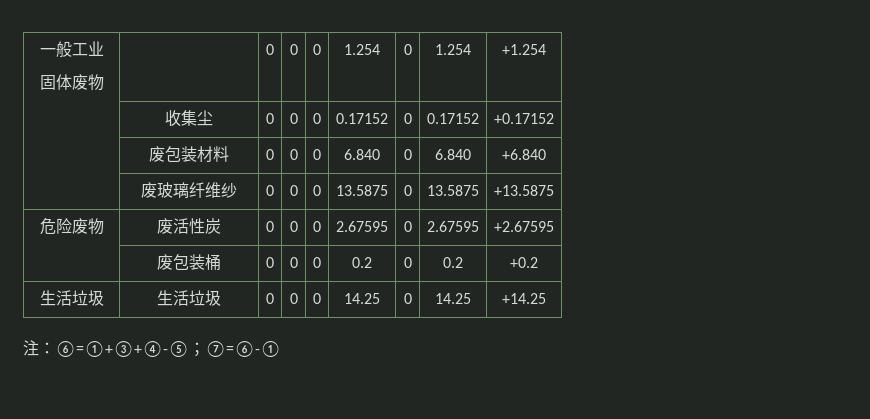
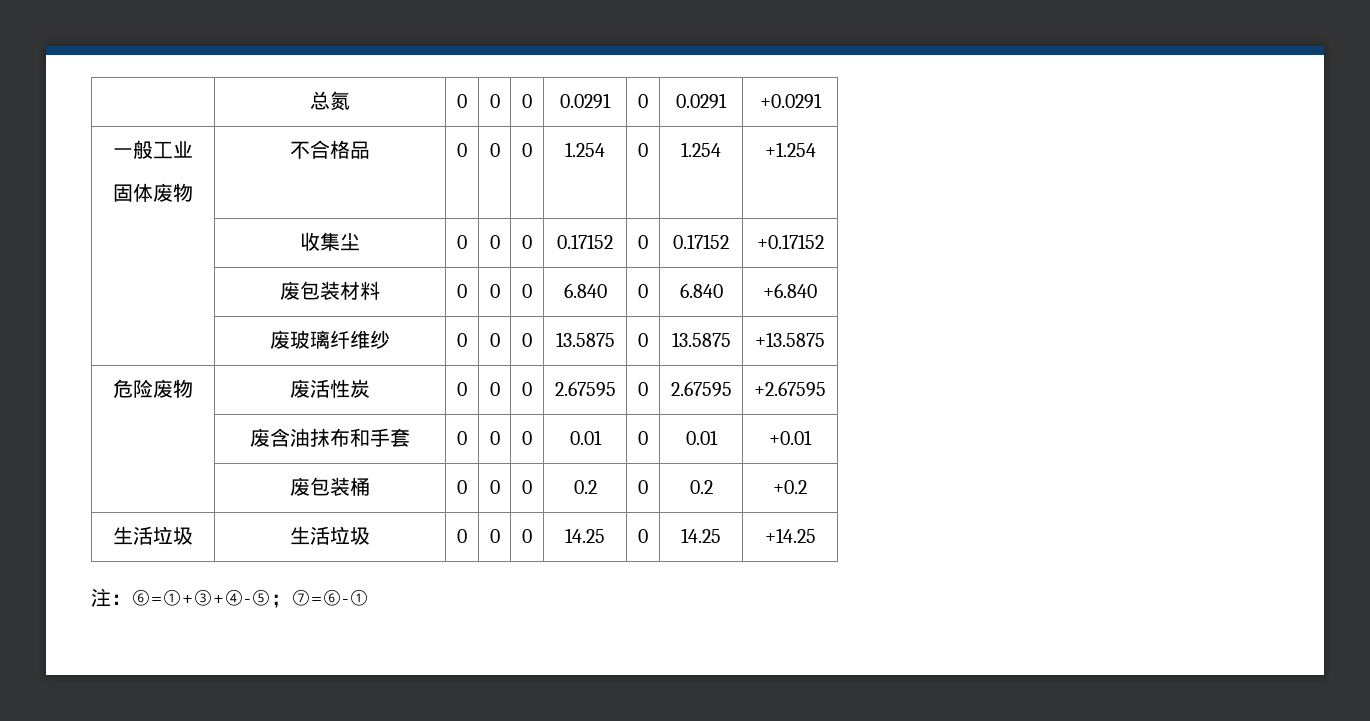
(39, 51) none -> [310,91,350,111] [457,94,467,108] [489,94,500,108] [522,94,532,108] [560,93,611,109] [638,94,648,108] [676,93,727,109] [759,93,822,109] | 总氮 | 0 | 0 | 0 | 0.0291 | 0 | 0.0291 | +0.0291 //
(104, 82) none -> [290,140,370,159] 不合格品
(554, 226) none -> [250,428,410,447] [457,431,467,445] [489,431,500,445] [522,431,532,445] [569,430,602,445] [638,431,648,445] [685,430,718,445] [769,430,812,445] // | 废含油抹布和手套 | 0 | 0 | 0 | 0.01 | 0 | 0.01 | +0.01

